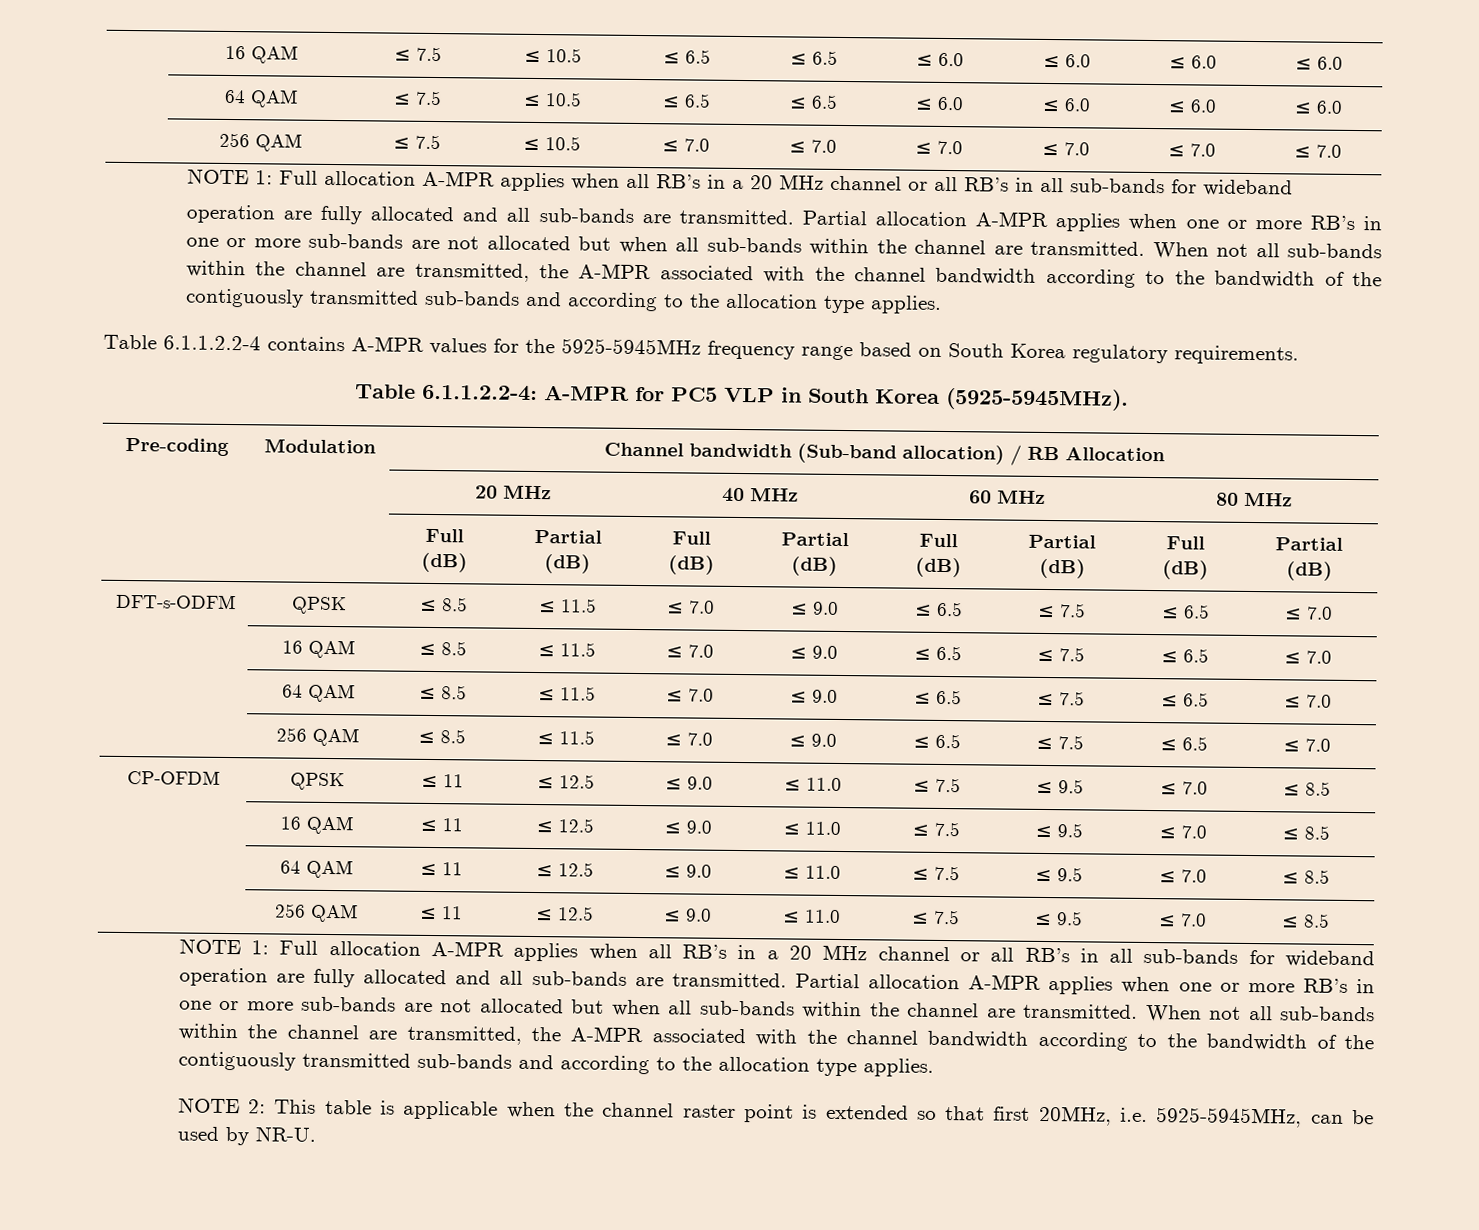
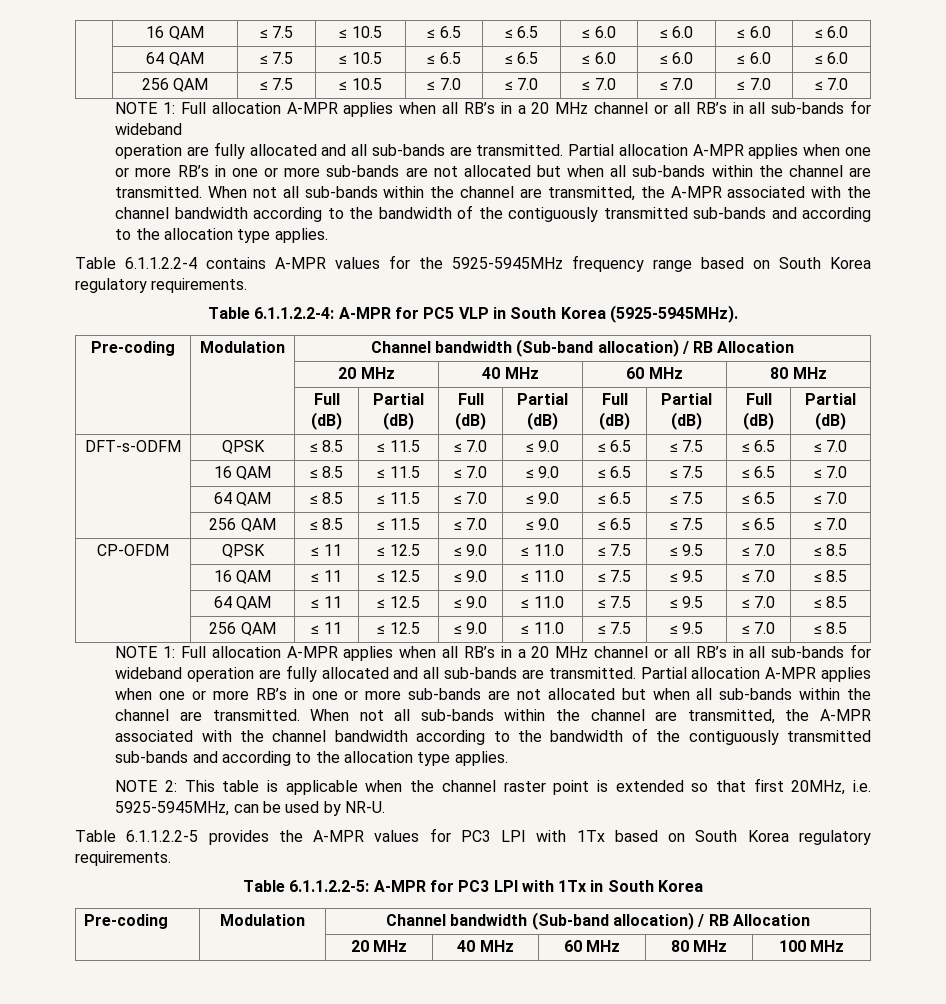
(316, 1134) none -> [75,828,871,845] [75,851,171,866] [242,880,704,892] [84,914,169,929] [220,914,305,926] [386,912,810,930] [350,940,408,952] [457,940,514,952] [563,940,621,952] [670,940,728,952] [778,940,845,952] // Table 6.1.1.2.2-5 provides the A-MPR values for PC3 LPI with 1Tx based on South Korea regulatory requirements. // Table 6.1.1.2.2-5: A-MPR for PC3 LPI with 1Tx in South Korea // Pre-coding | Modulation | Channel bandwidth (Sub-band allocation) / RB Allocation // | | 20 MHz | 40 MHz | 60 MHz | 80 MHz | 100 MHz

